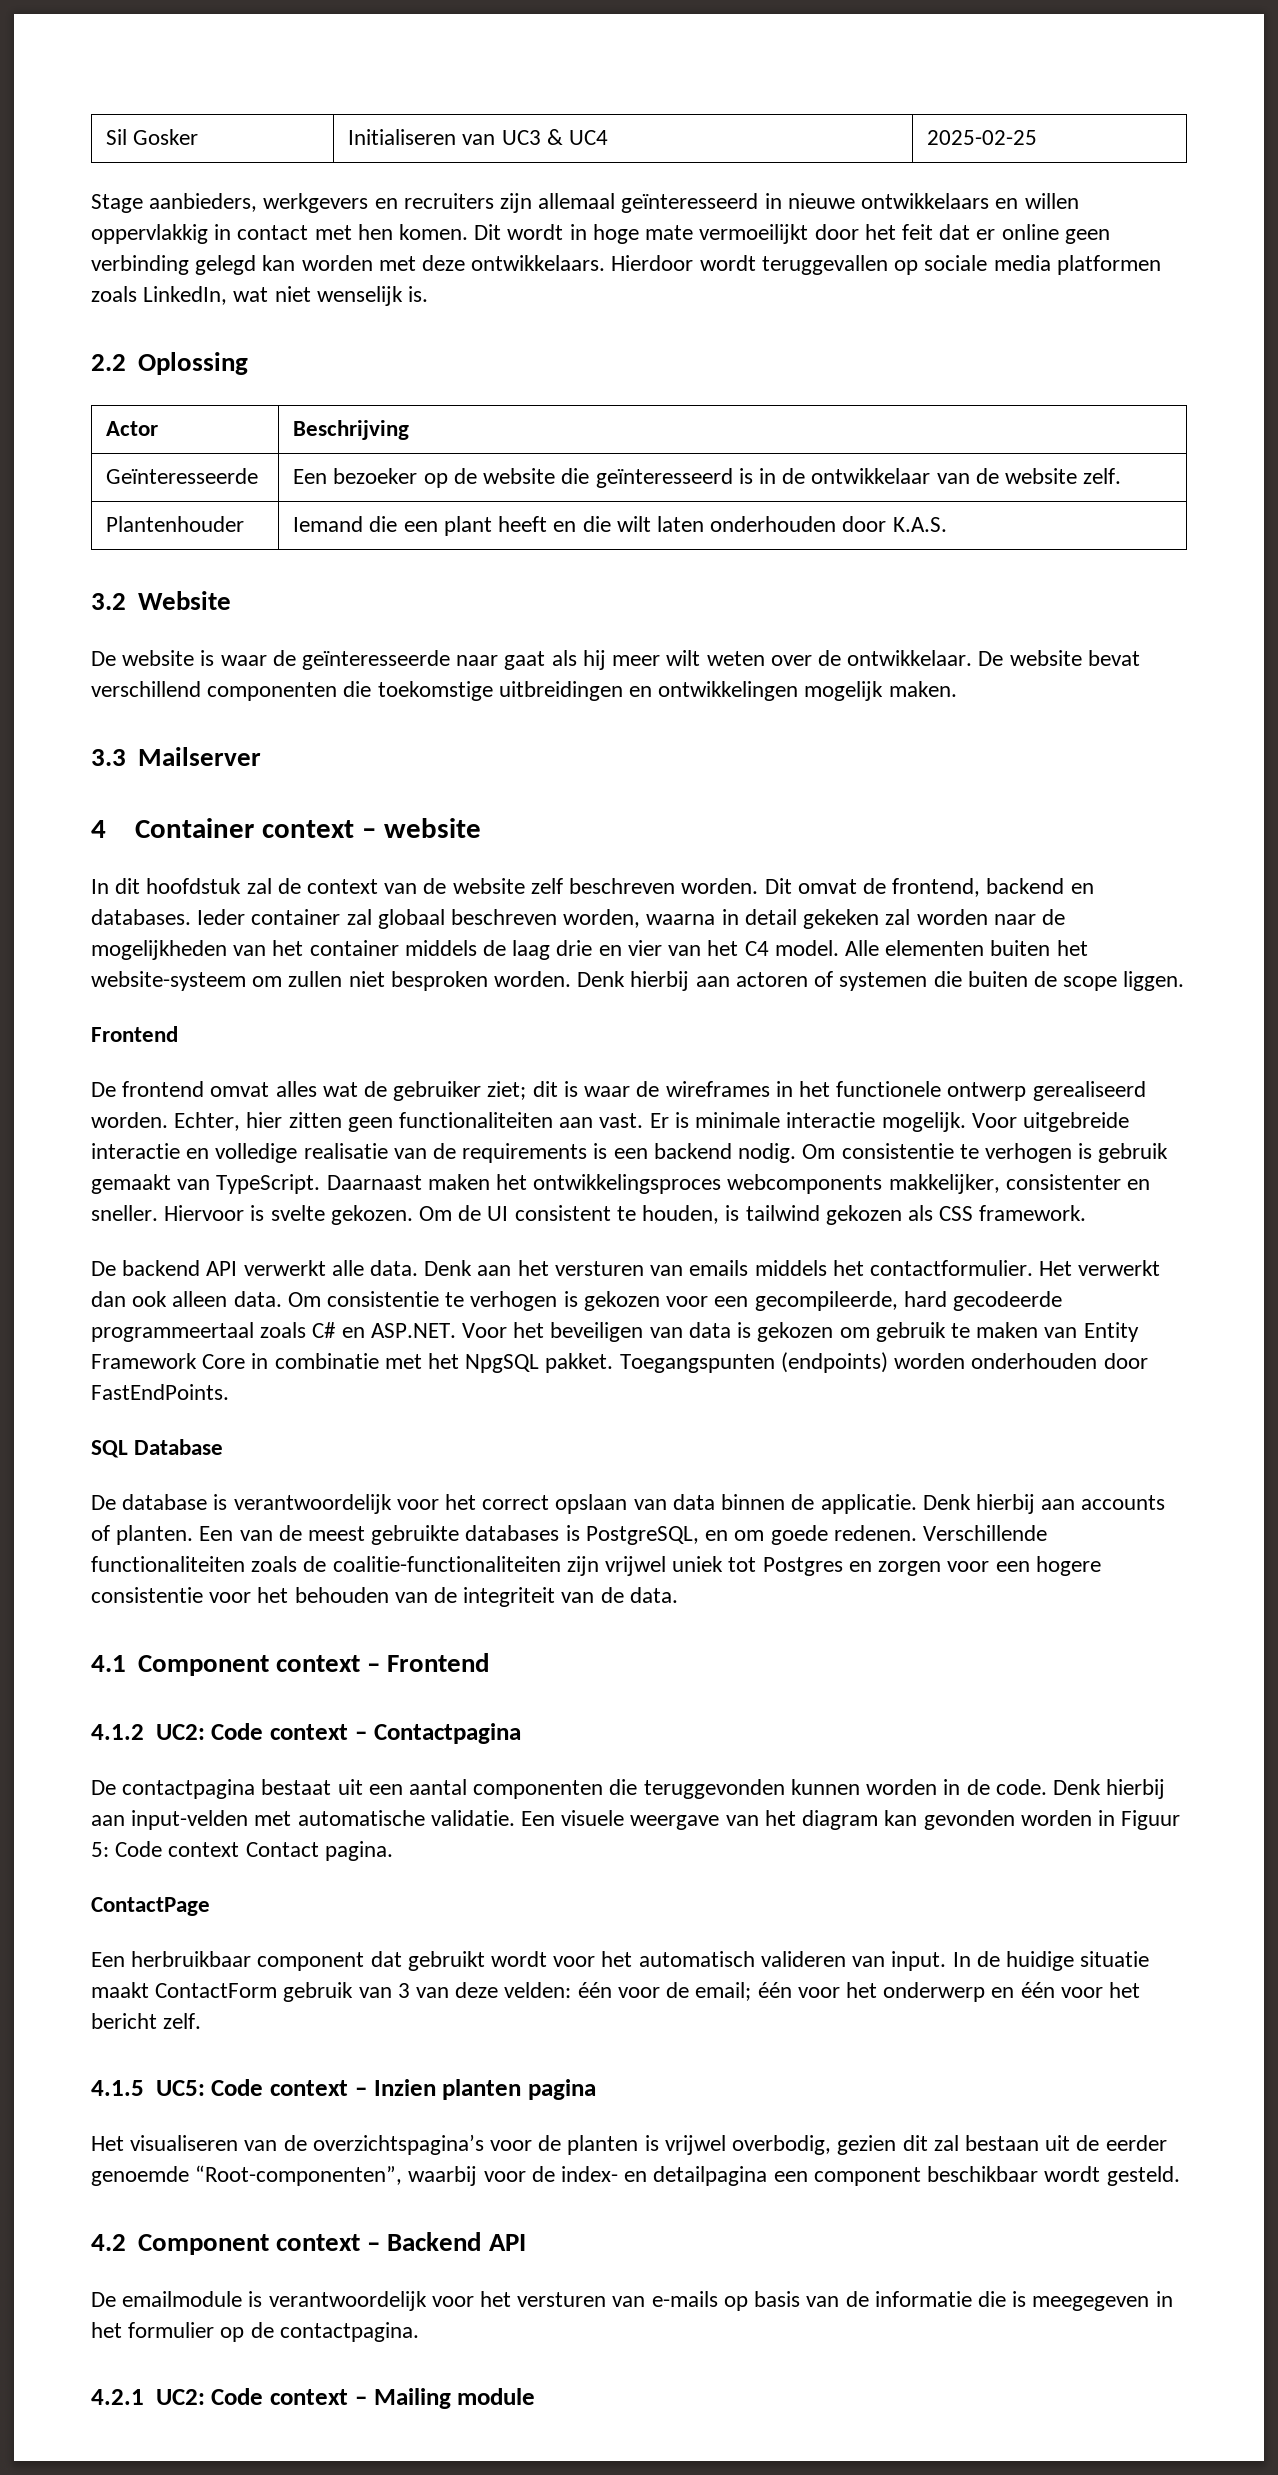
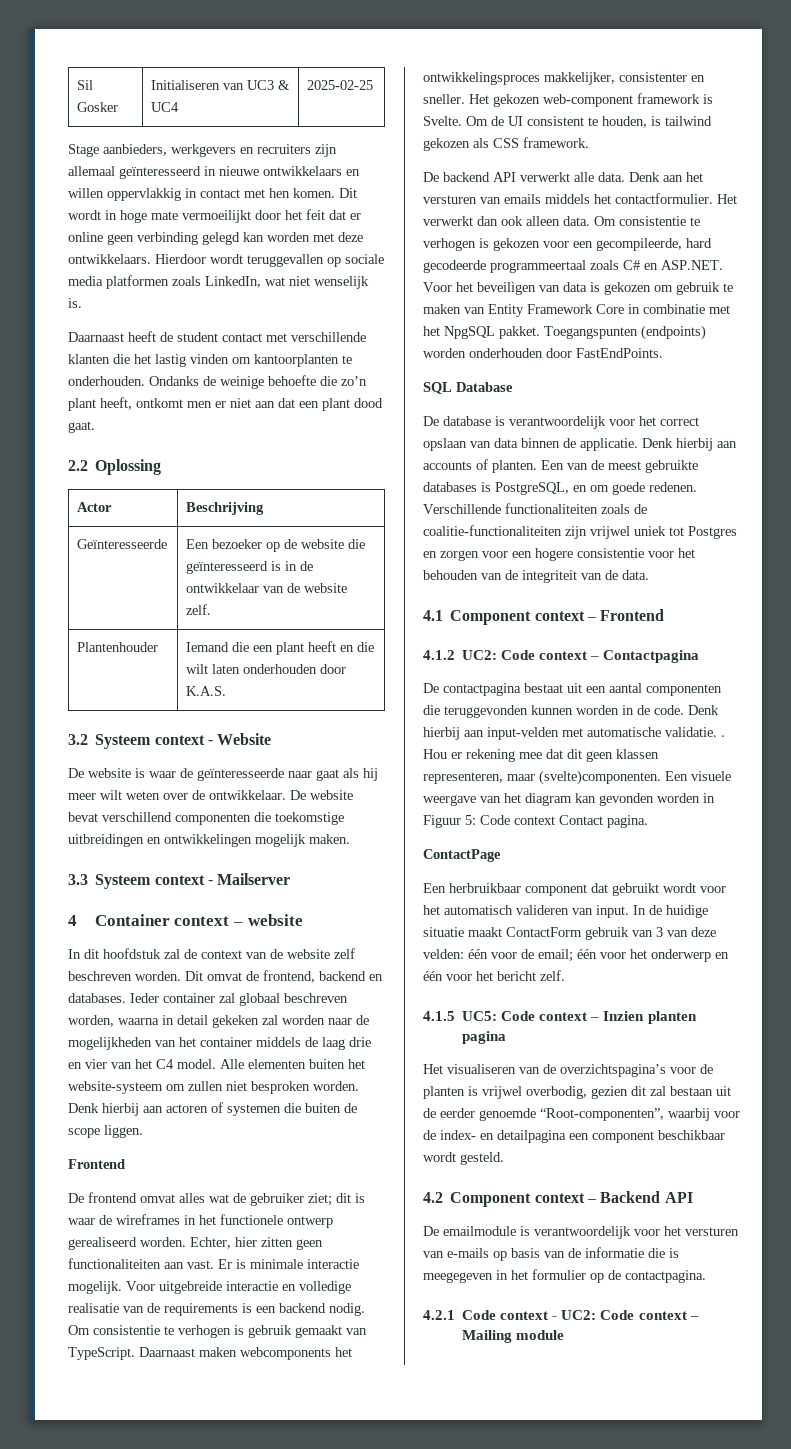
(429, 294) none -> [68,331,366,342] [68,354,352,367] [68,375,367,389] [68,397,383,411] [68,421,95,433] // Daarnaast heeft de student contact met verschillende klanten die het lastig vinden om kantoorplanten te onderhouden. Ondanks de weinige behoefte die zo’n plant heeft, ontkomt men er niet aan dat een plant dood gaat.
(126, 601) none -> [95,734,213,749] Systeem context -
(126, 757) none -> [95,874,213,889] Systeem context -
(490, 1182) none -> [240,1347,331,1360] webcomponents
[727,1174,883,1194] webcomponents -> (540, 78) none
[164,1205,413,1225] Hiervoor is svelte gekozen. -> [469,93,713,107] [423,116,462,126] Het gekozen web-component framework is Svelte.
(515, 1818) none -> [721,735,725,737] [423,749,659,762] [423,770,661,785] . Hou er rekening mee dat dit geen klassen representeren, maar (svelte)componenten.
(144, 2397) none -> [462,1310,558,1320] Code context -

